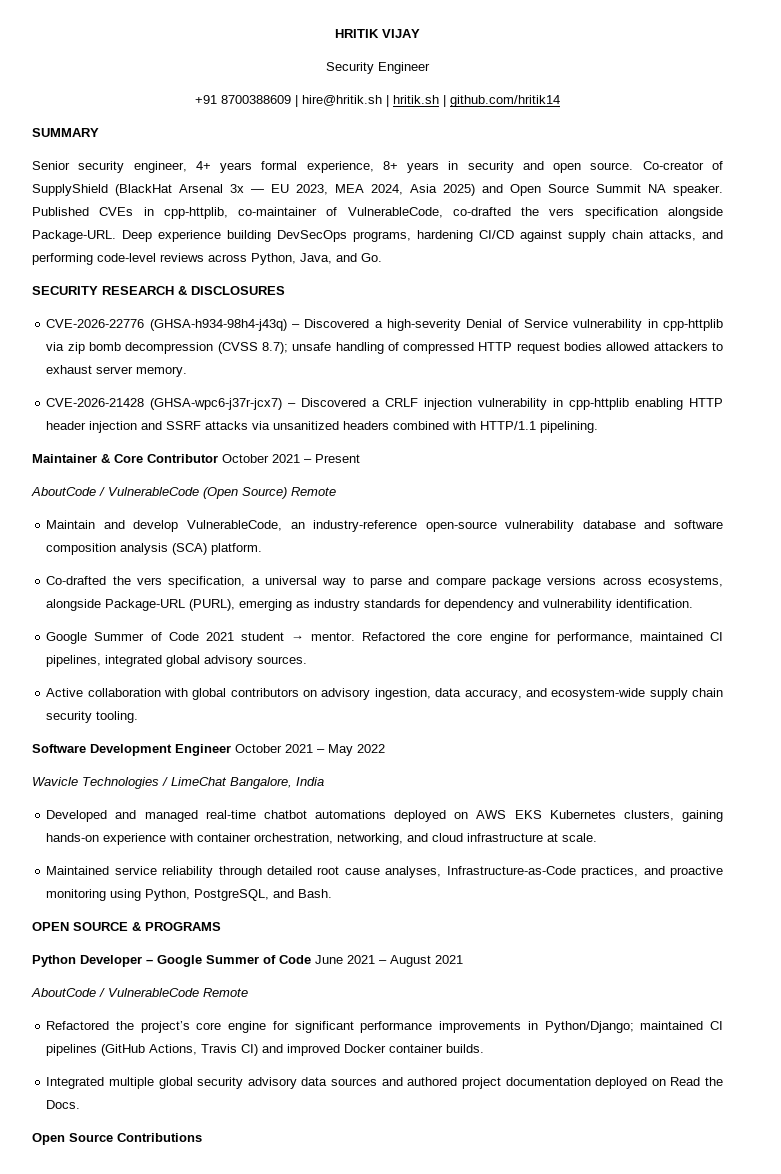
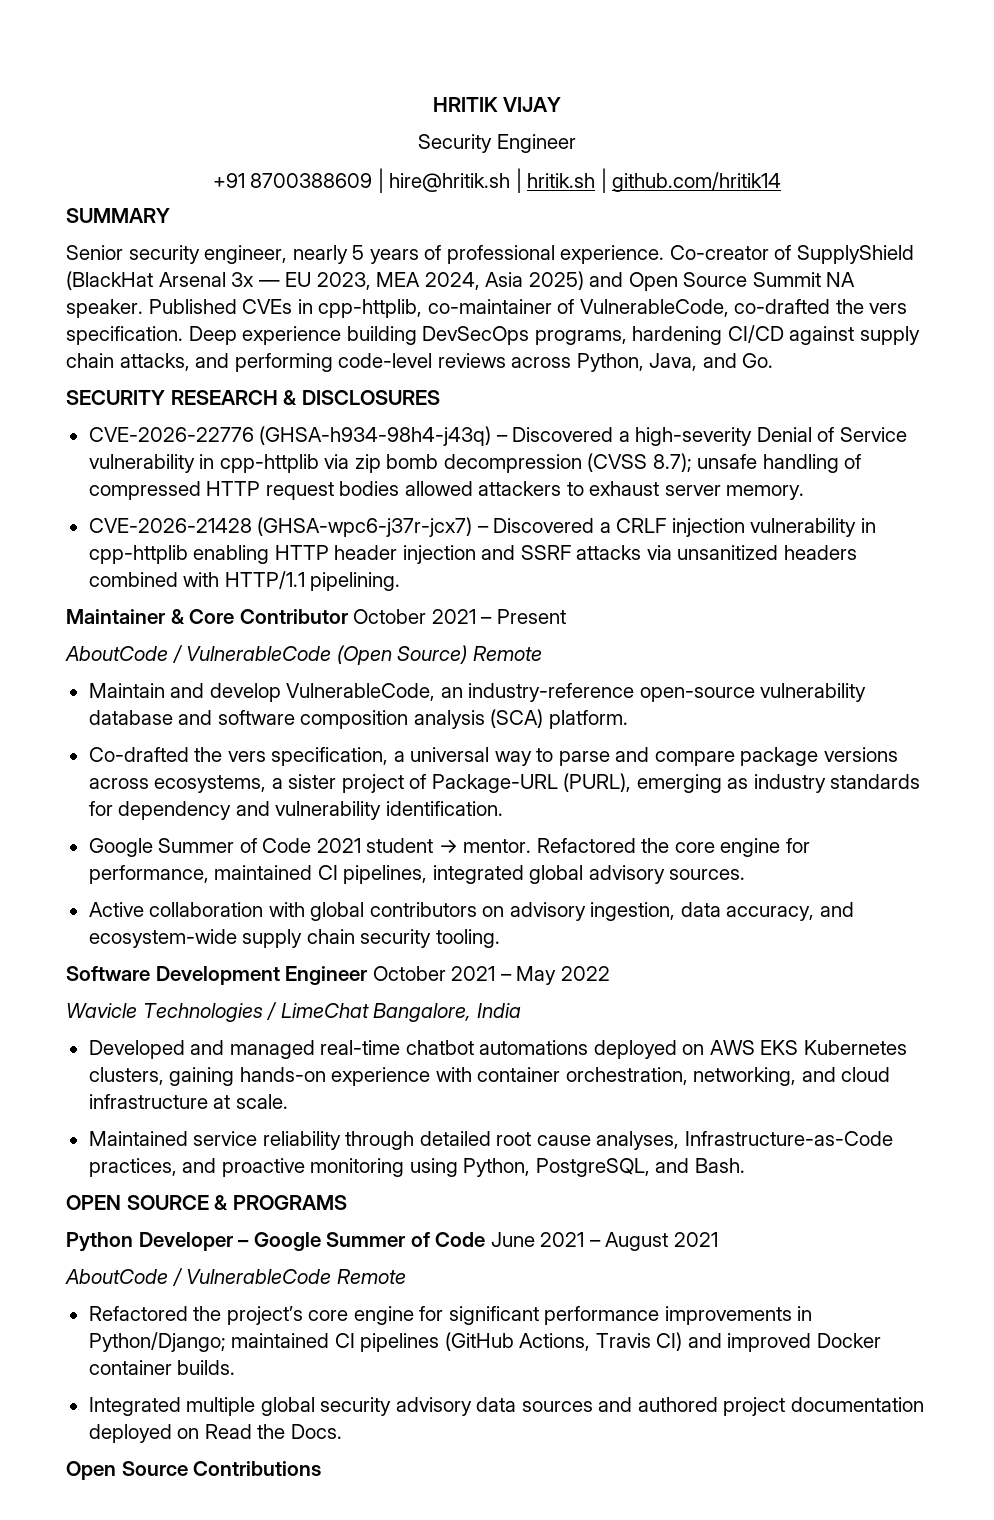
[195,161,634,173] 4+ years formal experience, 8+ years in security and open source. -> [292,245,665,264] nearly 5 years of professional experience.
[584,207,723,219] [32,230,116,242] specification alongside Package-URL. -> [66,326,183,345] specification.
[46,599,102,611] alongside -> [271,774,427,793] a sister project of

